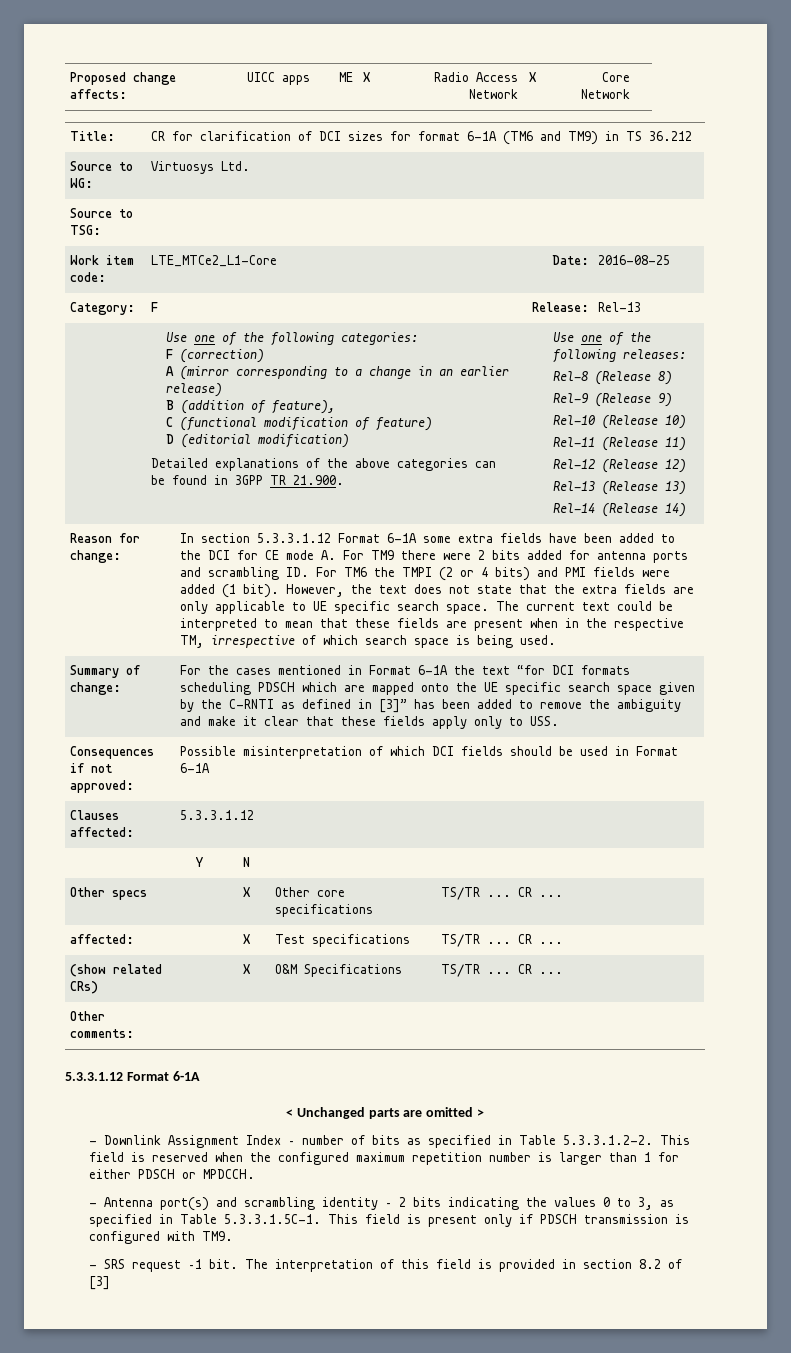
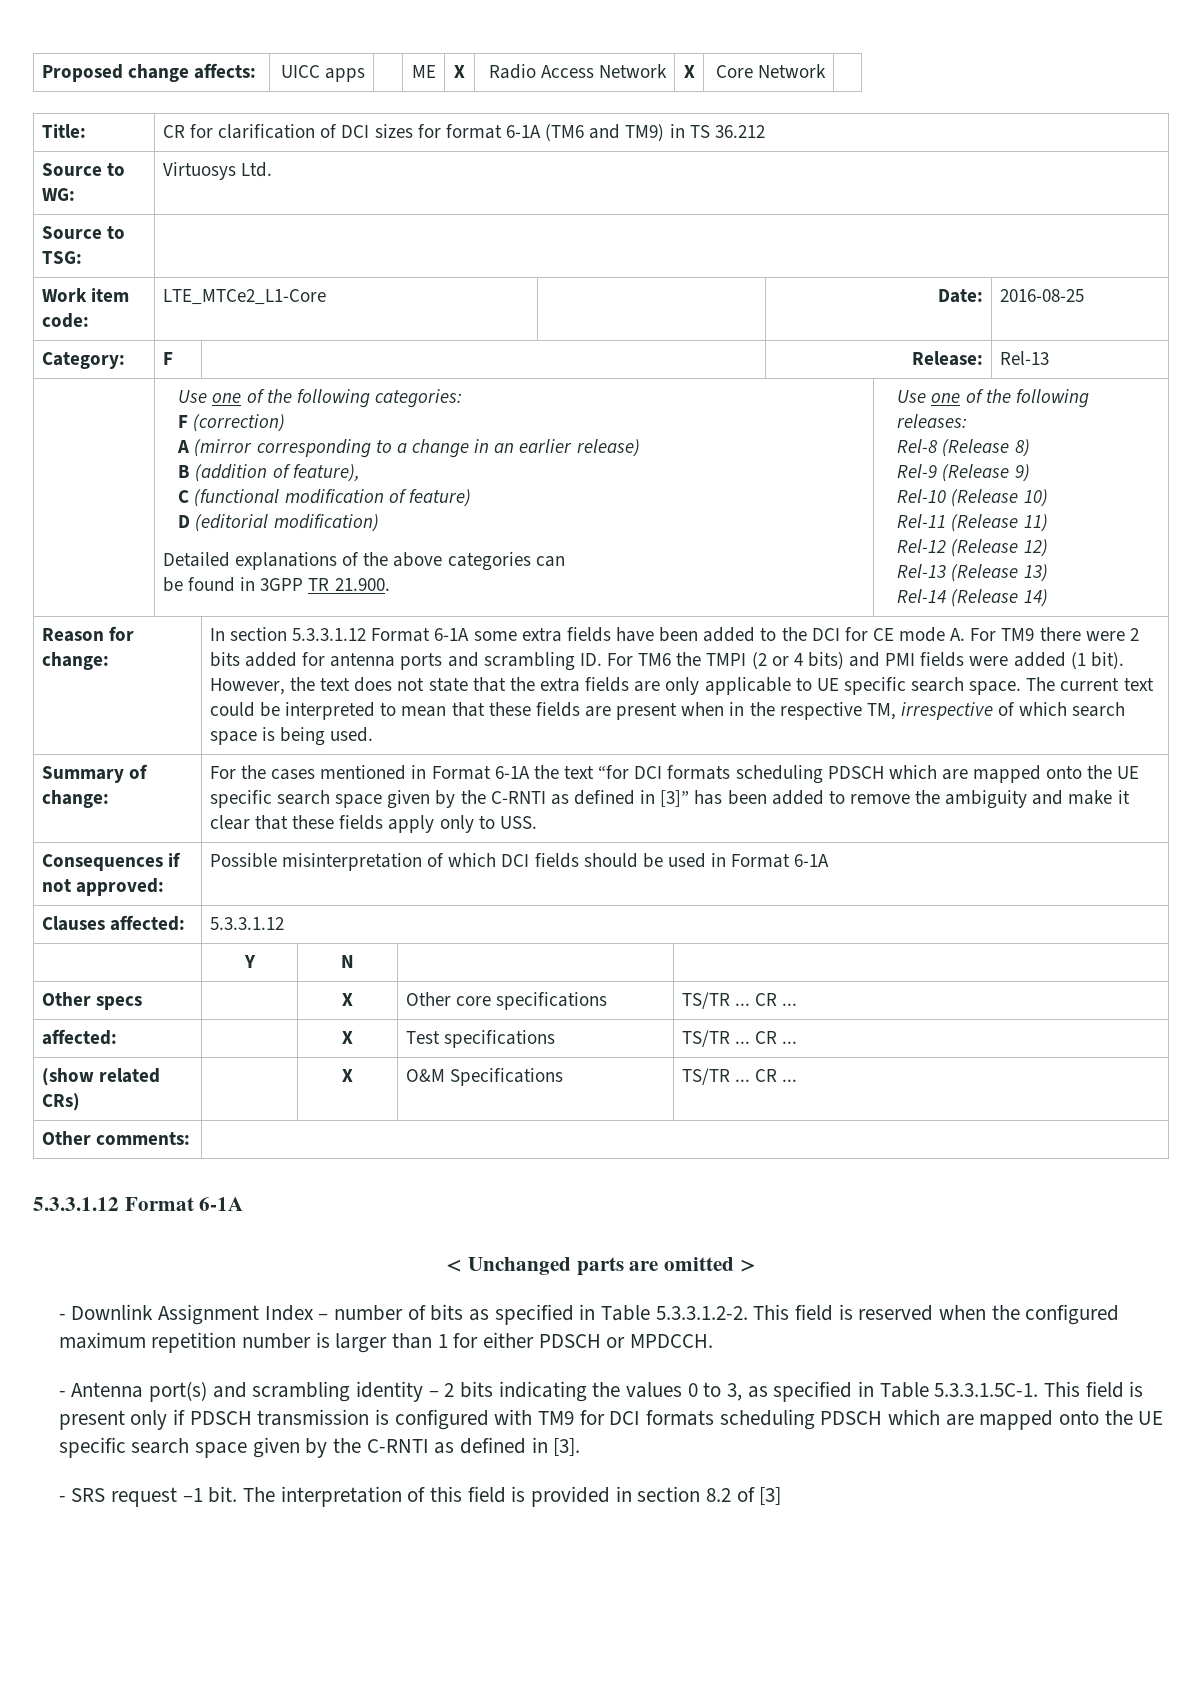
[202,1231,234,1241] TM9. -> [538,1409,1164,1430] [58,1437,581,1458] TM9 for DCI formats scheduling PDSCH which are mapped onto the UE specific search space given by the C-RNTI as defined in [3].

